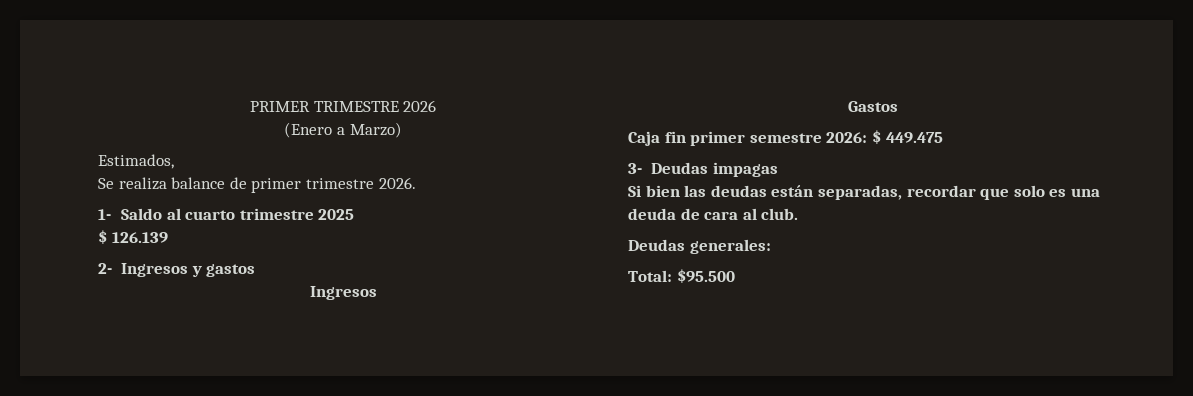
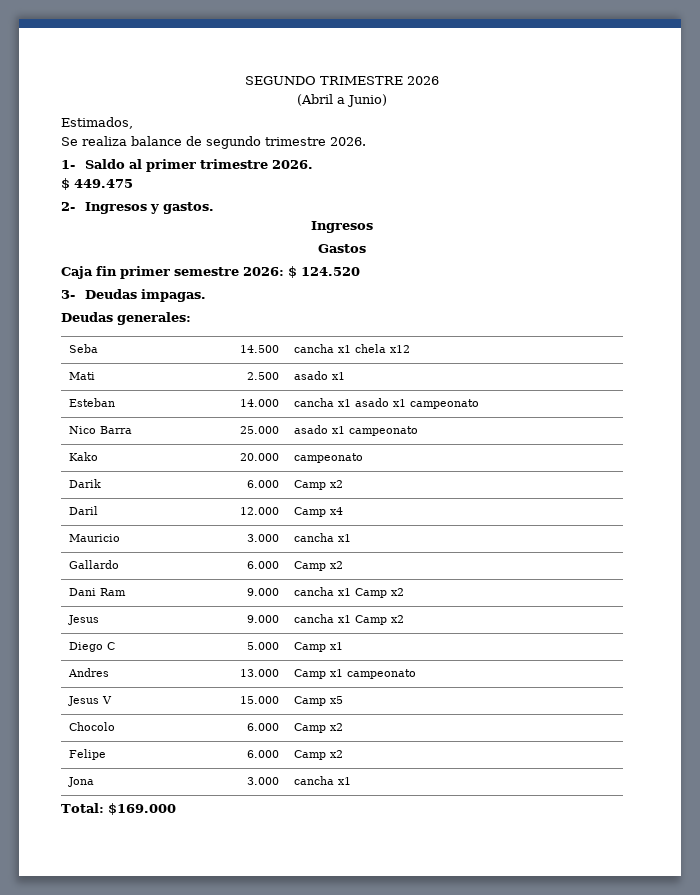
[249,101,310,112] PRIMER -> [245,76,316,85] SEGUNDO
[284,122,402,138] (Enero a Marzo) -> [297,94,387,107] (Abril a Junio)
[251,178,302,193] primer -> [206,136,261,149] segundo
[185,208,355,220] [98,230,168,244] cuarto trimestre 2025 // $ 126.139 -> [146,159,314,172] [61,178,133,190] primer trimestre 2026. // $ 449.475
[206,264,256,277] gastos -> [163,202,215,214] gastos.
[885,132,943,143] 449.475 -> [301,267,360,276] 124.520
[712,162,778,177] [628,185,1100,200] [628,208,799,220] [628,239,771,254] impagas // Si bien las deudas están separadas, recordar que solo es una deuda de cara al club. // Deudas generales: -> [141,289,207,302] [61,312,191,325] [68,344,98,353] [240,345,280,353] [293,344,410,353] [68,372,95,380] [247,372,280,380] [293,371,345,380] [68,398,115,407] [240,399,280,407] [293,398,479,409] [68,426,132,434] [240,426,280,434] [293,425,418,436] [68,452,98,461] [240,453,280,461] [293,453,363,463] [68,479,101,488] [247,480,280,488] [293,480,343,490] [68,506,98,515] [240,507,280,515] [293,507,343,517] [68,534,120,542] [247,534,280,542] [293,533,351,542] [68,560,119,569] [247,561,280,569] [293,561,343,571] [68,588,126,596] [247,588,280,596] [293,587,404,598] [67,615,99,625] [247,615,280,623] [293,614,404,625] [68,642,115,652] [247,642,280,650] [293,642,343,652] [67,668,109,677] [240,669,280,677] [293,669,416,679] [67,696,112,706] [240,696,280,704] [293,696,343,706] [68,722,115,731] [247,723,280,731] [293,723,343,733] [68,749,106,760] [247,750,280,758] [293,750,343,760] [67,777,94,787] [247,777,280,785] [293,776,351,785] impagas. // Deudas generales: // Seba | 14.500 | cancha x1 chela x12 // Mati | 2.500 | asado x1 // Esteban | 14.000 | cancha x1 asado x1 campeonato // Nico Barra | 25.000 | asado x1 campeonato // Kako | 20.000 | campeonato // Darik | 6.000 | Camp x2 // Daril | 12.000 | Camp x4 // Mauricio | 3.000 | cancha x1 // Gallardo | 6.000 | Camp x2 // Dani Ram | 9.000 | cancha x1 Camp x2 // Jesus | 9.000 | cancha x1 Camp x2 // Diego C | 5.000 | Camp x1 // Andres | 13.000 | Camp x1 campeonato // Jesus V | 15.000 | Camp x5 // Chocolo | 6.000 | Camp x2 // Felipe | 6.000 | Camp x2 // Jona | 3.000 | cancha x1
[676,269,735,283] $95.500 -> [107,803,176,815] $169.000

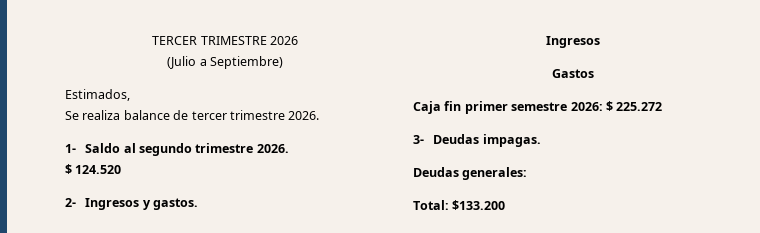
[245,76,316,85] SEGUNDO -> [152,36,198,45] TERCER
[297,94,387,107] (Abril a Junio) -> [167,56,283,69] (Julio a Septiembre)
[206,136,261,149] segundo -> [191,111,227,120] tercer
[146,159,197,172] primer -> [138,143,192,156] segundo
[74,179,133,188] 449.475 -> [75,165,122,174] 124.520
[301,267,360,276] 124.520 -> [616,102,663,111] 225.272
[68,344,98,353] [240,345,280,353] [293,344,410,353] [68,372,95,380] [247,372,280,380] [293,371,345,380] [68,398,115,407] [240,399,280,407] [293,398,479,409] [68,426,132,434] [240,426,280,434] [293,425,418,436] [68,452,98,461] [240,453,280,461] [293,453,363,463] [68,479,101,488] [247,480,280,488] [293,480,343,490] [68,506,98,515] [240,507,280,515] [293,507,343,517] [68,534,120,542] [247,534,280,542] [293,533,351,542] [68,560,119,569] [247,561,280,569] [293,561,343,571] [68,588,126,596] [247,588,280,596] [293,587,404,598] [67,615,99,625] [247,615,280,623] [293,614,404,625] [68,642,115,652] [247,642,280,650] [293,642,343,652] [67,668,109,677] [240,669,280,677] [293,669,416,679] [67,696,112,706] [240,696,280,704] [293,696,343,706] [68,722,115,731] [247,723,280,731] [293,723,343,733] [68,749,106,760] [247,750,280,758] [293,750,343,760] [67,777,94,787] [247,777,280,785] [293,776,351,785] // Seba | 14.500 | cancha x1 chela x12 // Mati | 2.500 | asado x1 // Esteban | 14.000 | cancha x1 asado x1 campeonato // Nico Barra | 25.000 | asado x1 campeonato // Kako | 20.000 | campeonato // Darik | 6.000 | Camp x2 // Daril | 12.000 | Camp x4 // Mauricio | 3.000 | cancha x1 // Gallardo | 6.000 | Camp x2 // Dani Ram | 9.000 | cancha x1 Camp x2 // Jesus | 9.000 | cancha x1 Camp x2 // Diego C | 5.000 | Camp x1 // Andres | 13.000 | Camp x1 campeonato // Jesus V | 15.000 | Camp x5 // Chocolo | 6.000 | Camp x2 // Felipe | 6.000 | Camp x2 // Jona | 3.000 | cancha x1 -> (528, 173) none
[107,803,176,815] $169.000 -> [452,200,506,210] $133.200

